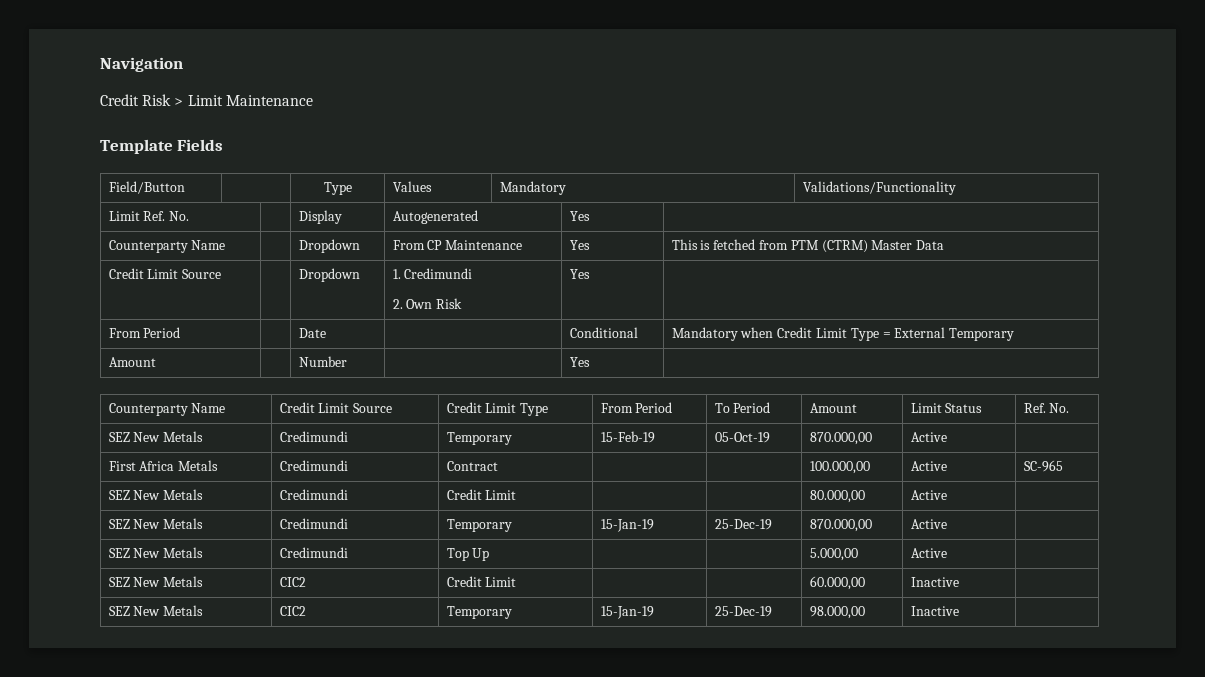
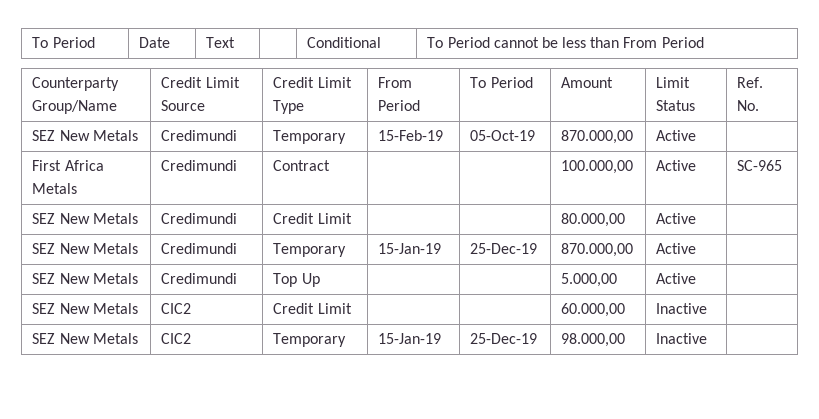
[100,57,183,72] [100,94,313,106] [100,139,224,154] [108,181,185,194] [323,182,352,195] [392,181,432,192] [499,181,566,195] [802,181,956,195] [108,211,190,221] [298,210,342,224] [392,210,478,224] [569,211,590,221] [108,240,226,253] [298,239,360,253] [392,240,523,250] [569,240,590,250] [671,239,945,253] [108,268,222,279] [298,268,360,282] [392,268,473,279] [392,298,463,309] [569,269,590,279] [108,327,181,338] [298,328,326,338] Navigation // Credit Risk > Limit Maintenance // Template Fields // Field/Button | | Type | Values | Mandatory | Validations/Functionality // Limit Ref. No. | | Display | Autogenerated | Yes | // Counterparty Name | | Dropdown | From CP Maintenance | Yes | This is fetched from PTM (CTRM) Master Data // Credit Limit Source | | Dropdown | 1. Credimundi // 2. Own Risk | Yes | // From Period | | Date -> [32,37,95,48] [139,37,171,48] [206,37,236,48] To Period | Date | Text
[671,327,1015,341] [108,357,156,367] [298,356,347,367] [569,357,590,367] [108,403,226,416] Mandatory when Credit Limit Type = External Temporary // Amount | | Number | | Yes | // Counterparty Name -> [427,37,704,48] [32,77,120,91] [32,100,118,114] To Period cannot be less than From Period // Counterparty Group/Name

